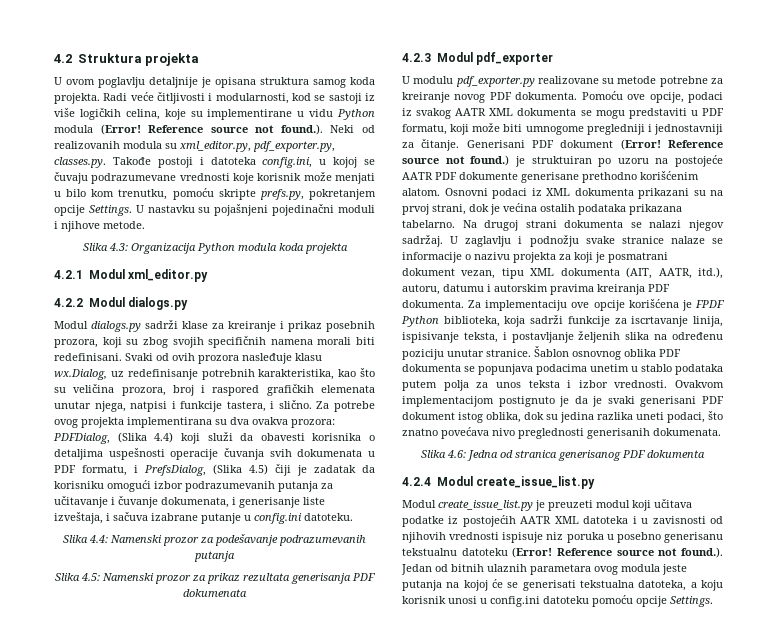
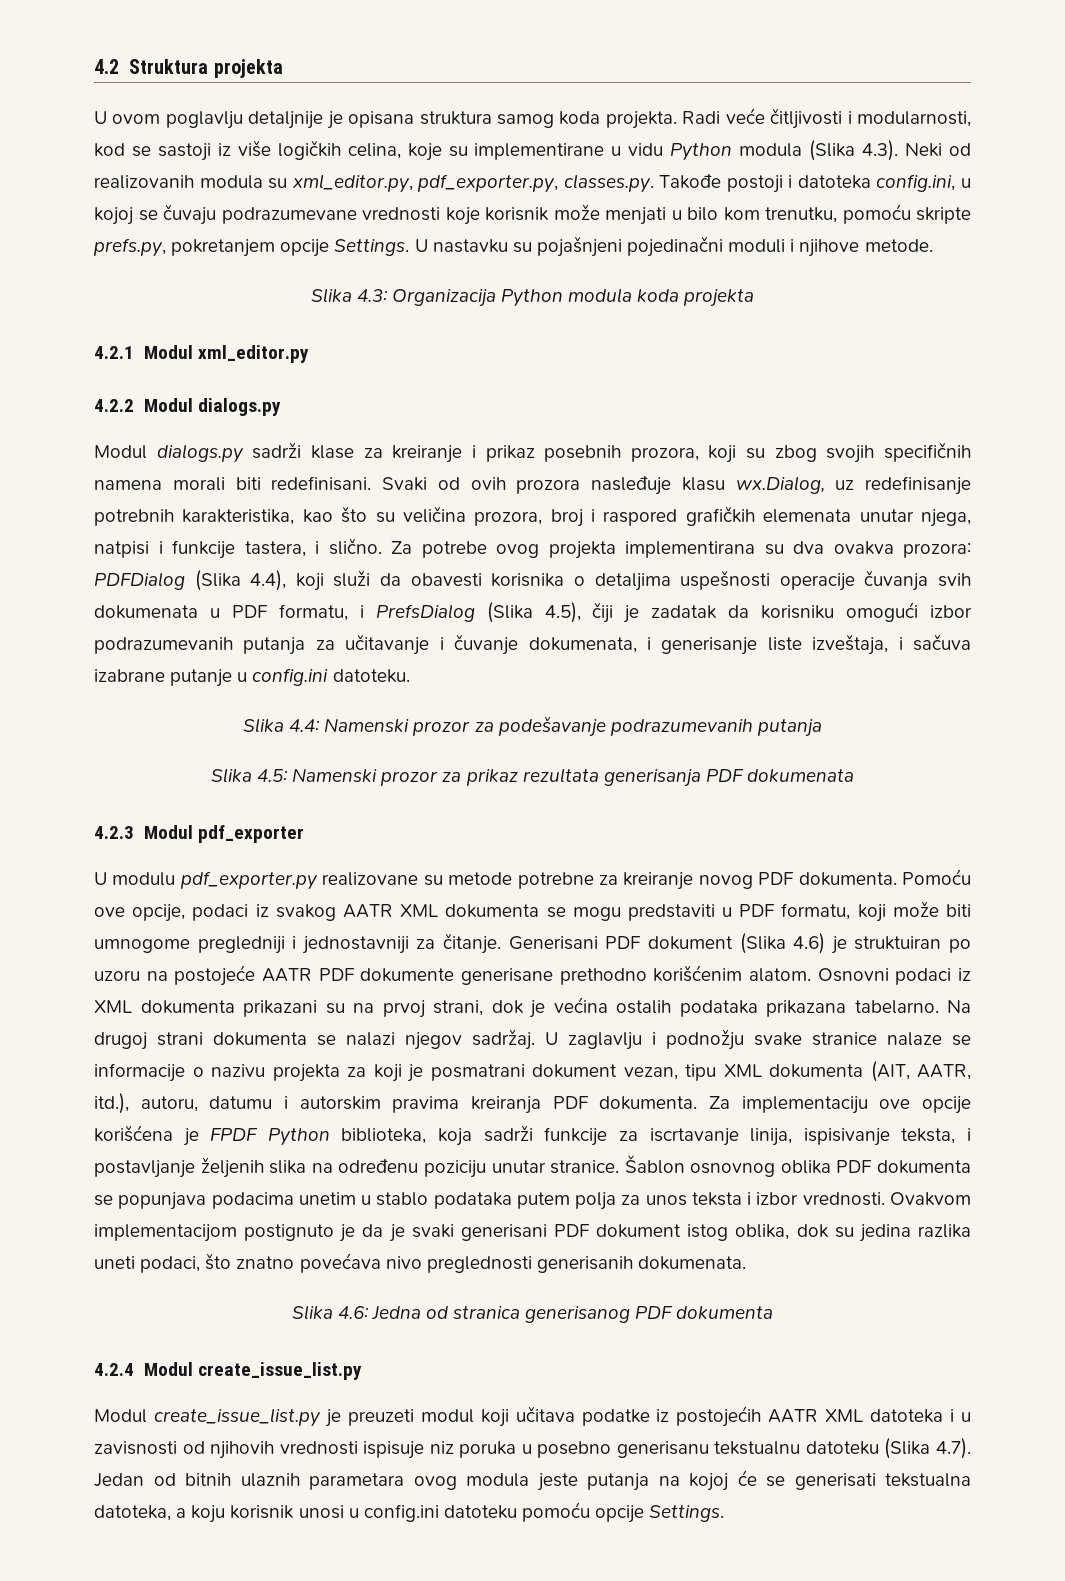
[100,124,323,135] (Error! Reference source not found.). -> [809,140,899,161] (Slika 4.3).
[53,432,174,444] PDFDialog, (Slika 4.4) -> [94,570,287,591] PDFDialog (Slika 4.4),
[144,464,268,476] PrefsDialog, (Slika 4.5) -> [375,602,581,623] PrefsDialog (Slika 4.5),
[620,139,723,150] [402,155,510,166] (Error! Reference source not found.) -> [739,933,826,954] (Slika 4.6)
[512,547,723,558] (Error! Reference source not found.). -> [884,1438,972,1459] (Slika 4.7).

